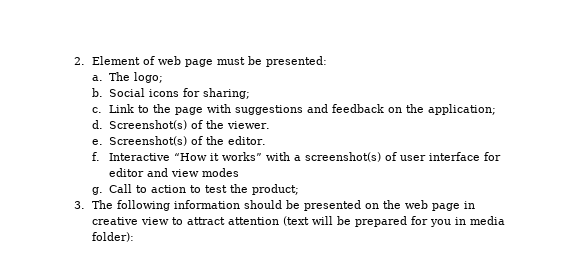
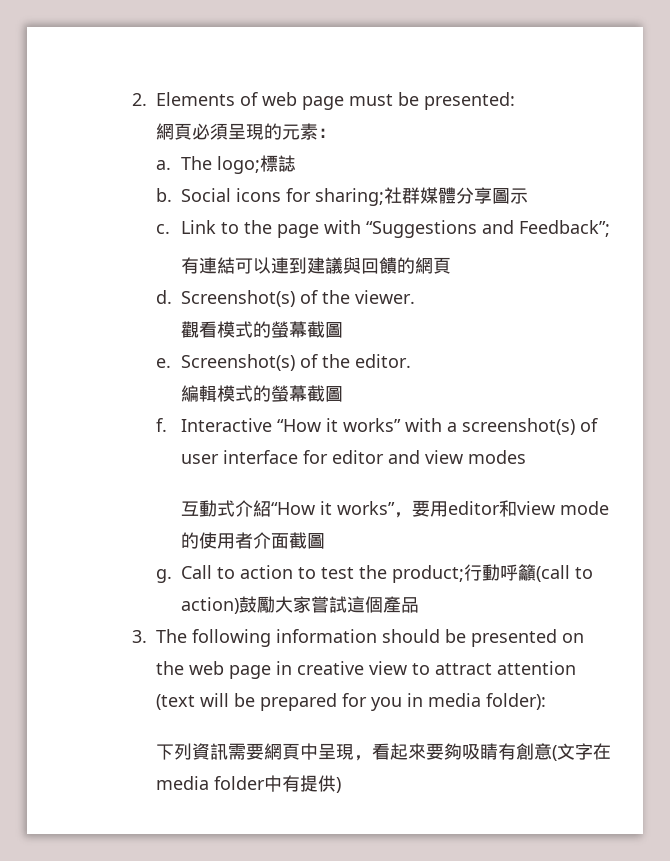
[91,56,140,65] Element -> [156,92,236,106] Elements
(327, 61) none -> [156,123,337,140] // 網頁必須呈現的元素：
(164, 77) none -> [259,155,296,172] 標誌
(251, 93) none -> [384,187,529,204] 社群媒體分享圖示
[235,104,497,115] suggestions and feedback on the application; -> [365,220,610,238] [180,257,451,274] “Suggestions and Feedback”; // 有連結可以連到建議與回饋的網頁
(271, 125) none -> [180,321,343,338] // 觀看模式的螢幕截圖
(267, 140) none -> [180,385,343,402] // 編輯模式的螢幕截圖
(240, 172) none -> [180,500,609,518] [180,532,325,549] // 互動式介紹“How it works”，要用editor和view mode的使用者介面截圖
(300, 189) none -> [464,564,594,582] [181,596,420,614] 行動呼籲(call to action)鼓勵大家嘗試這個產品
(134, 237) none -> [156,743,612,761] [156,775,342,793] // 下列資訊需要網頁中呈現，看起來要夠吸睛有創意(文字在media folder中有提供)

